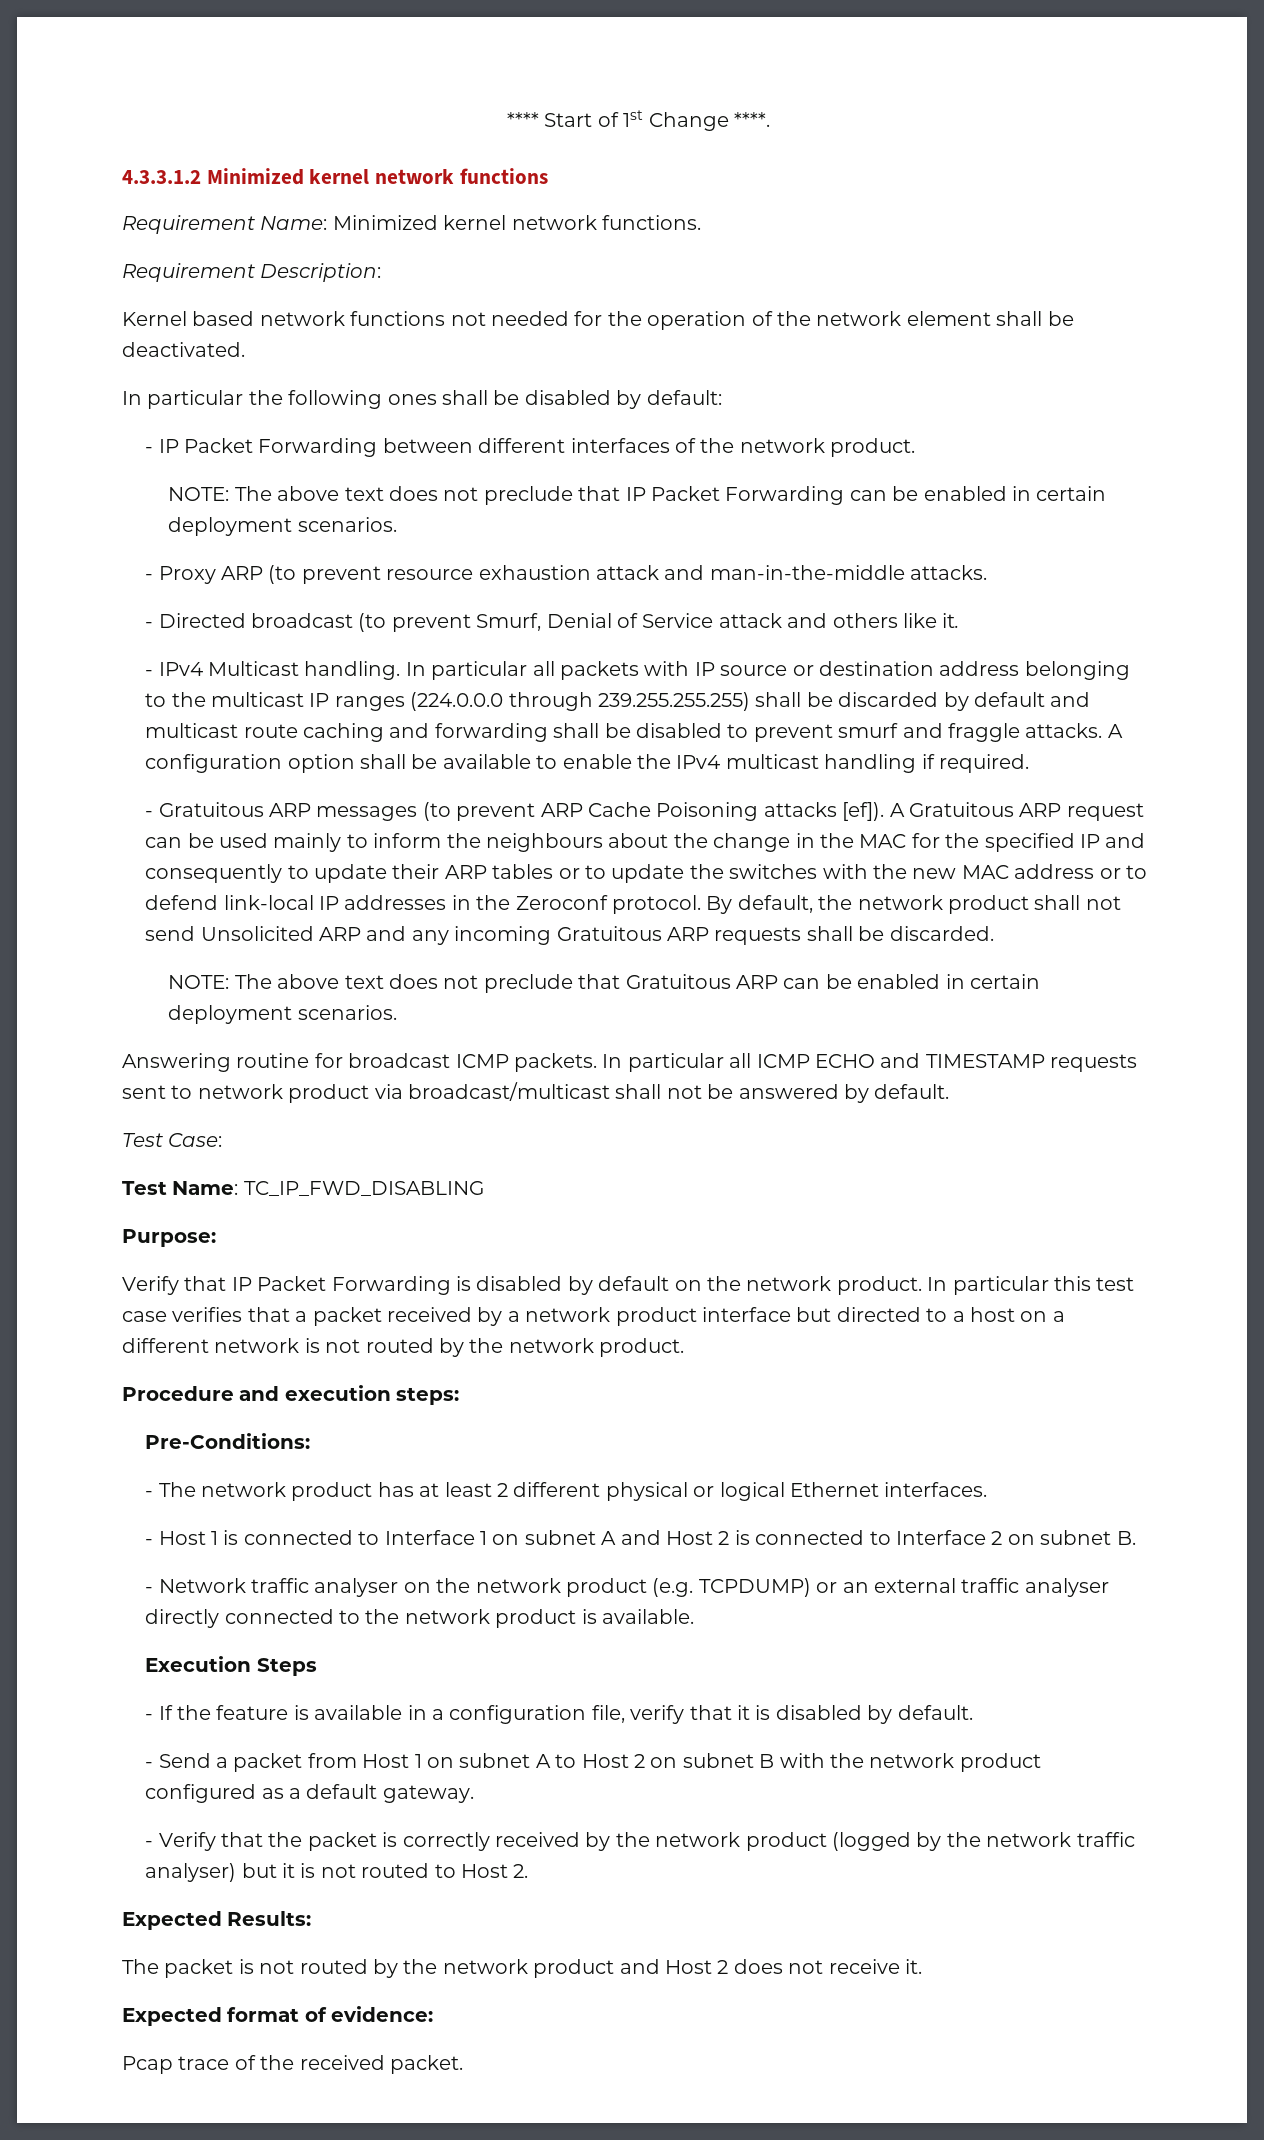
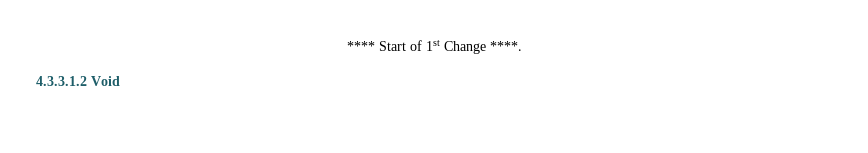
[206,168,548,185] [122,215,701,234] [122,263,382,282] [122,311,1074,330] [122,342,245,357] [122,390,722,409] [145,438,916,457] [168,486,1107,505] [168,517,397,536] [145,565,988,584] [145,613,960,632] [145,661,1130,680] [145,692,1091,711] [145,723,1123,742] [145,754,1030,773] [145,802,1144,821] [145,833,1146,852] [145,864,1148,883] [145,895,1121,914] [145,926,994,945] [168,974,1041,993] [168,1005,397,1024] [122,1053,1138,1072] [122,1082,950,1103] [122,1133,223,1147] [122,1181,484,1196] [122,1229,216,1247] [122,1276,1135,1295] [122,1307,1065,1326] [122,1338,685,1357] [122,1385,460,1405] [145,1433,311,1449] [145,1482,988,1501] [145,1530,1136,1545] [145,1578,1109,1597] [145,1609,695,1628] [145,1656,317,1676] [145,1705,973,1724] [145,1753,1041,1772] [145,1784,474,1803] [145,1832,1135,1851] [145,1863,529,1882] [122,1911,312,1930] [122,1959,922,1978] [122,2006,434,2026] [122,2055,463,2074] Minimized kernel network functions // Requirement Name: Minimized kernel network functions. // Requirement Description: // Kernel based network functions not needed for the operation of the network element shall be deactivated. // In particular the following ones shall be disabled by default: // - IP Packet Forwarding between different interfaces of the network product. // NOTE: The above text does not preclude that IP Packet Forwarding can be enabled in certain deployment scenarios. // - Proxy ARP (to prevent resource exhaustion attack and man-in-the-middle attacks. // - Directed broadcast (to prevent Smurf, Denial of Service attack and others like it. // - IPv4 Multicast handling. In particular all packets with IP source or destination address belonging to the multicast IP ranges (224.0.0.0 through 239.255.255.255) shall be discarded by default and multicast route caching and forwarding shall be disabled to prevent smurf and fraggle attacks. A configuration option shall be available to enable the IPv4 multicast handling if required. // - Gratuitous ARP messages (to prevent ARP Cache Poisoning attacks [ef]). A Gratuitous ARP request can be used mainly to inform the neighbours about the change in the MAC for the specified IP and consequently to update their ARP tables or to update the switches with the new MAC address or to defend link-local IP addresses in the Zeroconf protocol. By default, the network product shall not send Unsolicited ARP and any incoming Gratuitous ARP requests shall be discarded. // NOTE: The above text does not preclude that Gratuitous ARP can be enabled in certain deployment scenarios. // Answering routine for broadcast ICMP packets. In particular all ICMP ECHO and TIMESTAMP requests sent to network product via broadcast/multicast shall not be answered by default. // Test Case: // Test Name: TC_IP_FWD_DISABLING // Purpose: // Verify that IP Packet Forwarding is disabled by default on the network product. In particular this test case verifies that a packet received by a network product interface but directed to a host on a different network is not routed by the network product. // Procedure and execution steps: // Pre-Conditions: // - The network product has at least 2 different physical or logical Ethernet interfaces. // - Host 1 is connected to Interface 1 on subnet A and Host 2 is connected to Interface 2 on subnet B. // - Network traffic analyser on the network product (e.g. TCPDUMP) or an external traffic analyser directly connected to the network product is available. // Execution Steps // - If the feature is available in a configuration file, verify that it is disabled by default. // - Send a packet from Host 1 on subnet A to Host 2 on subnet B with the network product configured as a default gateway. // - Verify that the packet is correctly received by the network product (logged by the network traffic analyser) but it is not routed to Host 2. // Expected Results: // The packet is not routed by the network product and Host 2 does not receive it. // Expected format of evidence: // Pcap trace of the received packet. -> [91,76,120,86] Void

